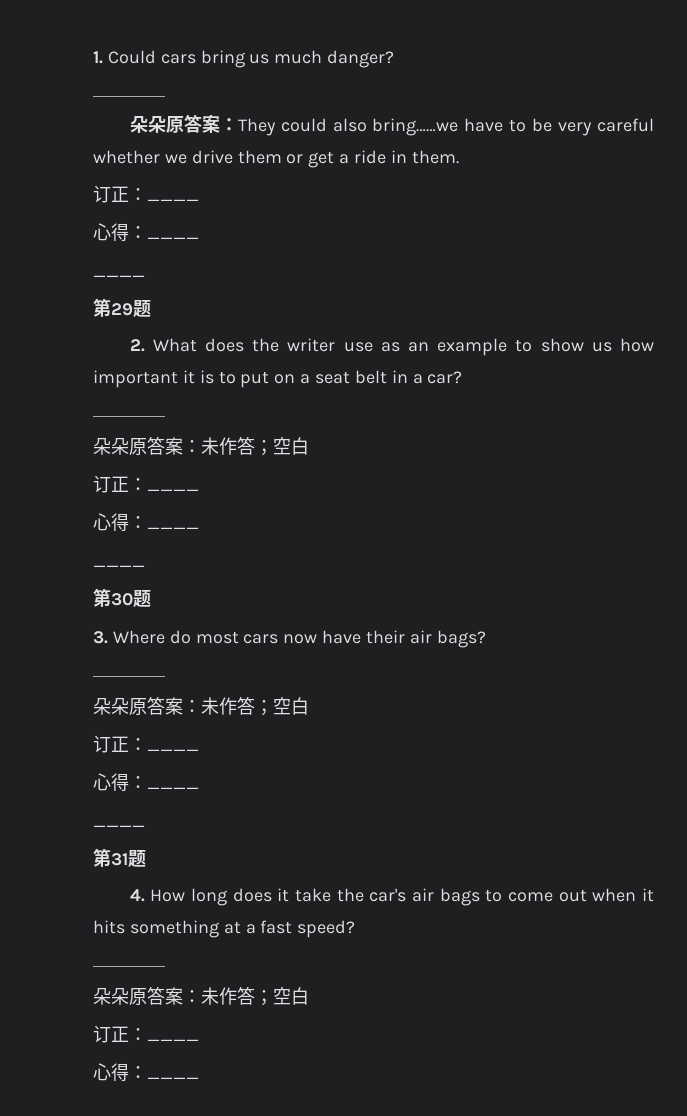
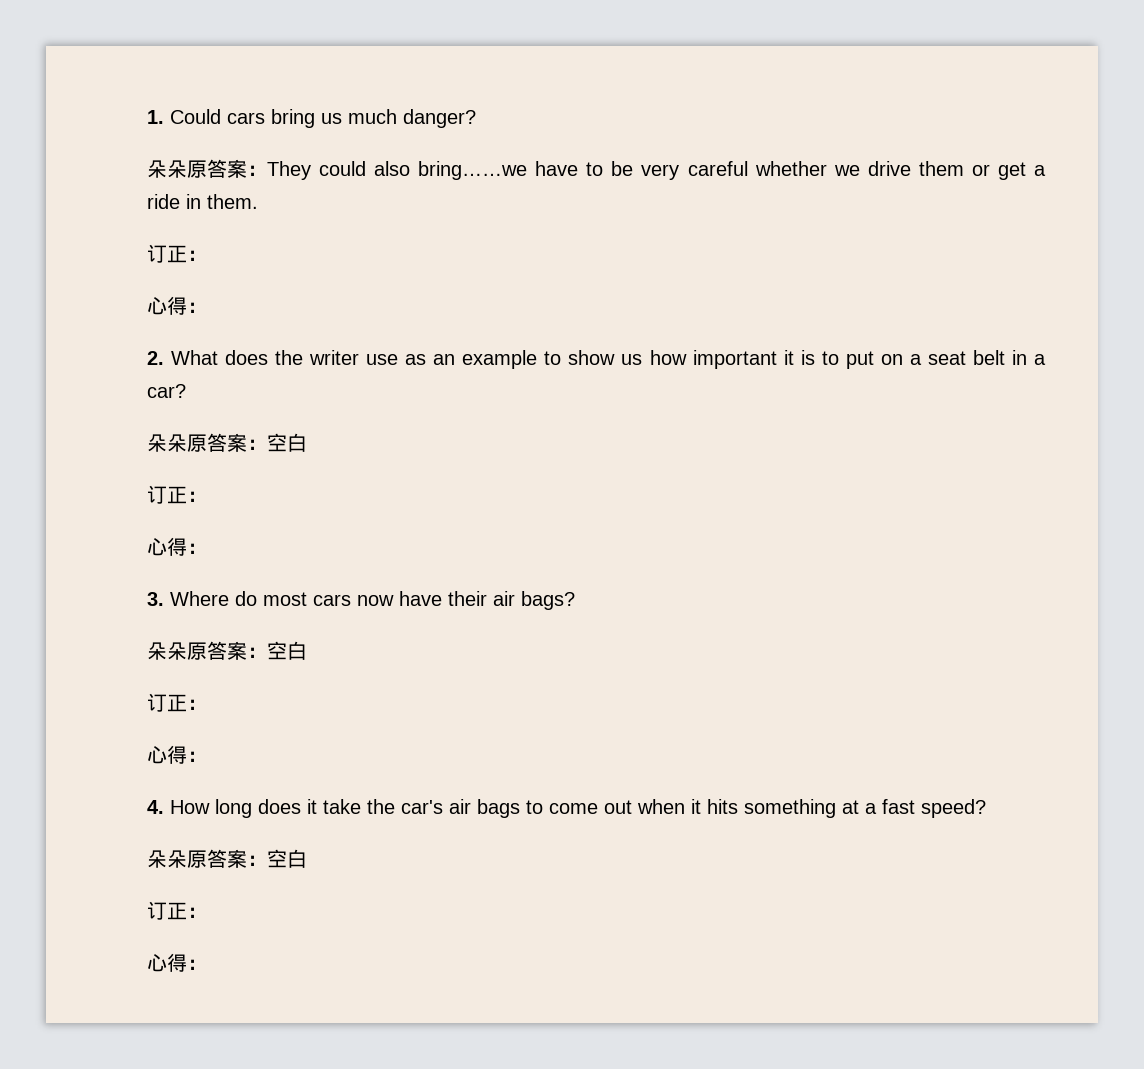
[93,95,165,97] // ＿＿＿＿ -> (476, 118) none
[147,199,199,201] [93,223,199,241] [93,275,145,277] [93,298,151,318] ____ // 心得：____ // ____ // 第29题 -> [147,296,207,315] // 心得：
[93,415,165,417] [93,437,309,456] [93,475,199,493] [93,513,199,531] [93,565,145,567] [93,588,151,608] // ＿＿＿＿ // 朵朵原答案：未作答；空白 // 订正：____ // 心得：____ // ____ // 第30题 -> [147,433,307,452] [147,485,207,504] [147,537,207,556] // 朵朵原答案：空白 // 订正： // 心得：
[93,675,165,677] [93,697,309,716] [93,735,199,753] [93,773,199,791] [93,825,145,827] [93,848,146,868] // ＿＿＿＿ // 朵朵原答案：未作答；空白 // 订正：____ // 心得：____ // ____ // 第31题 -> [147,641,307,660] [147,693,207,712] [147,745,207,764] // 朵朵原答案：空白 // 订正： // 心得：
[93,965,165,967] [93,987,309,1006] [93,1025,199,1043] [93,1063,199,1081] // ＿＿＿＿ // 朵朵原答案：未作答；空白 // 订正：____ // 心得：____ -> [147,849,307,868] [147,901,207,920] [147,953,207,972] // 朵朵原答案：空白 // 订正： // 心得：

